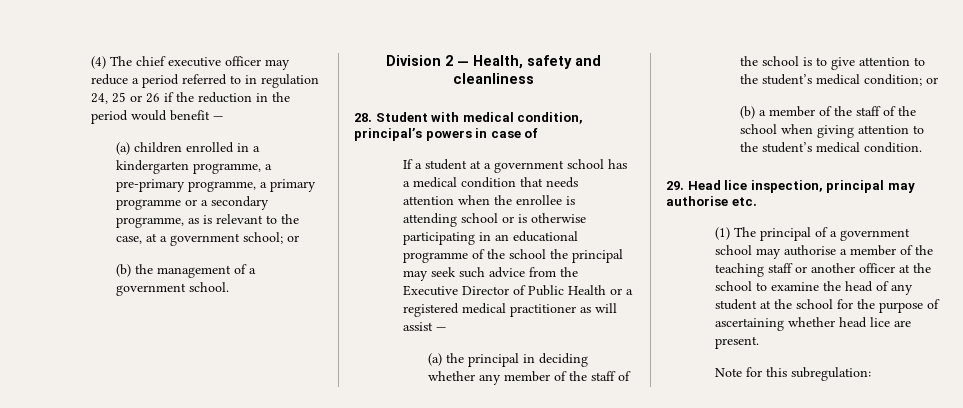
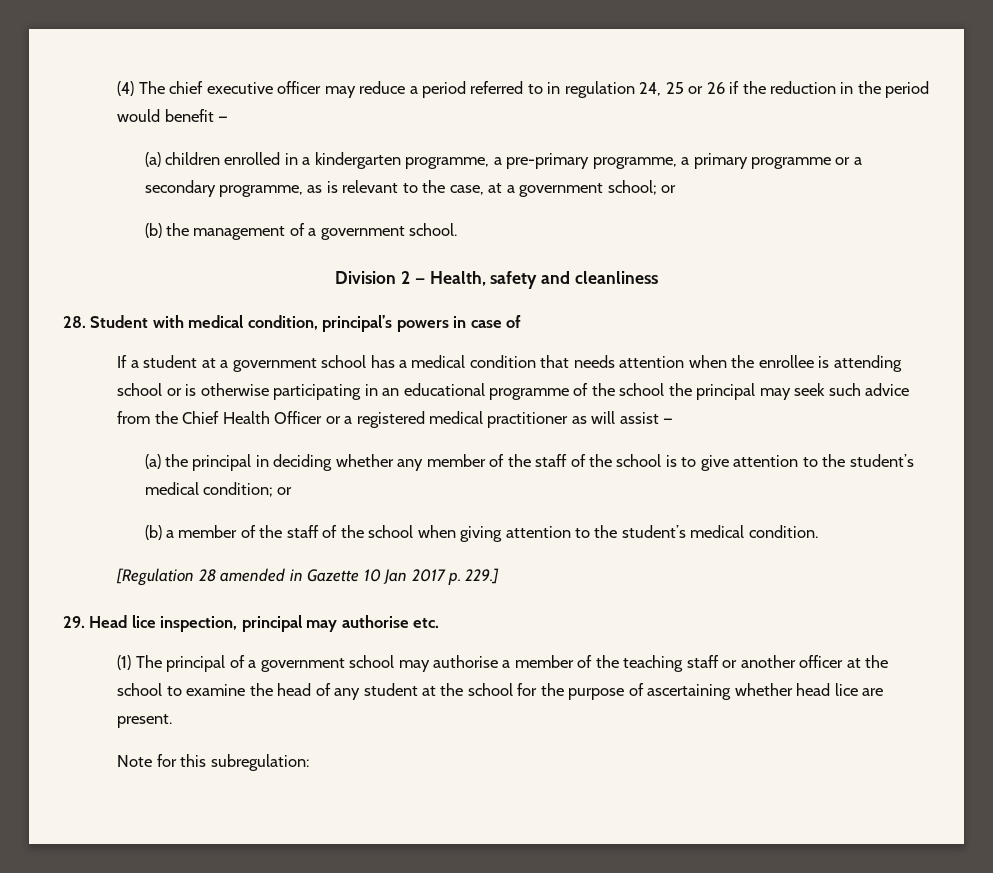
[403,285,607,296] Executive Director of Public Health -> [182,411,323,424] Chief Health Officer
(922, 147) none -> [116,568,500,586] // [Regulation 28 amended in Gazette 10 Jan 2017 p. 229.]

